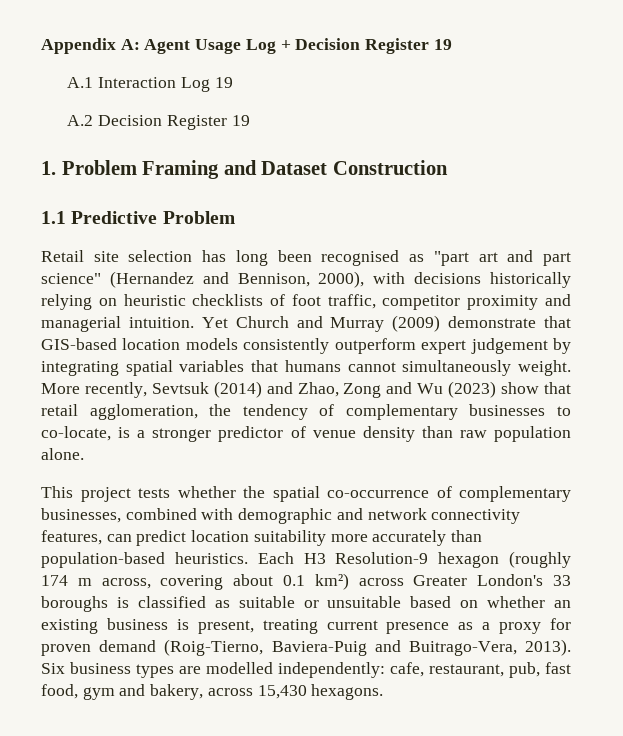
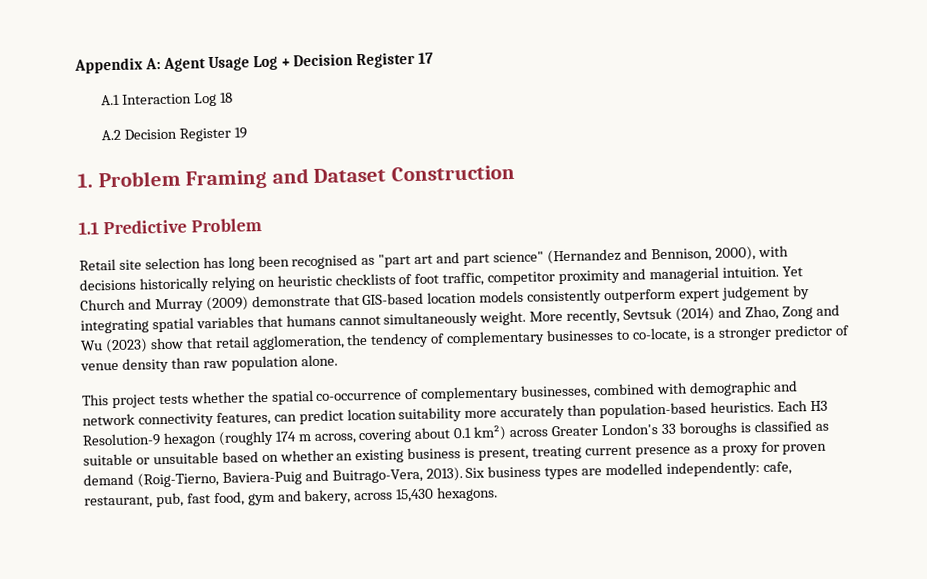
[433,39,452,50] 19 -> [418,52,435,64] 17
[214,77,233,88] 19 -> [219,92,233,103] 18

